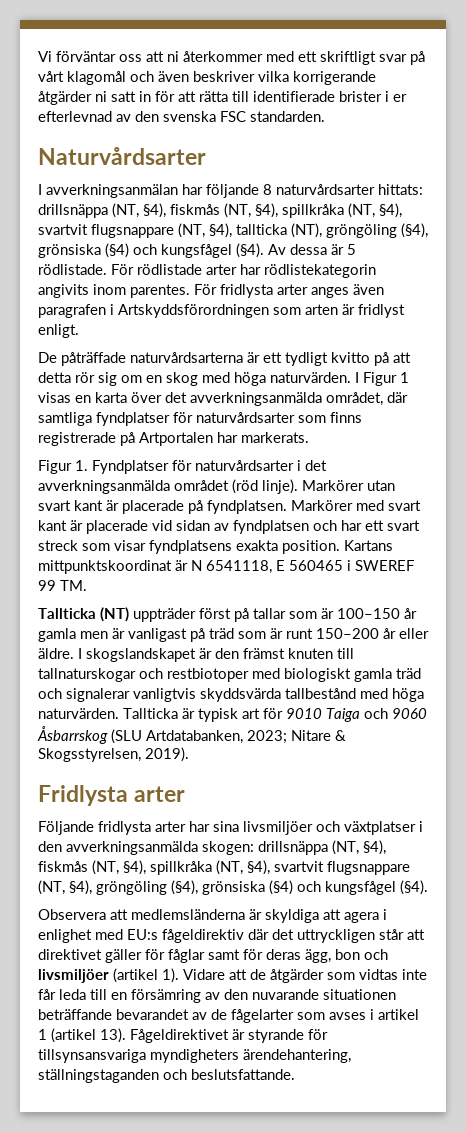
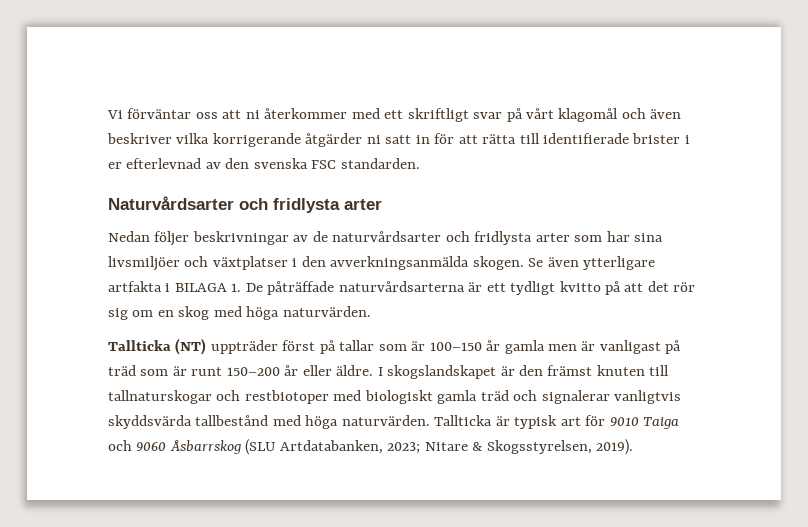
[38,184,423,198] [38,203,402,218] [38,223,428,238] [38,243,356,258] [38,264,376,278] [38,284,384,298] [38,304,405,318] [38,324,79,338] // I avverkningsanmälan har följande 8 naturvårdsarter hittats: drillsnäppa (NT, §4), fiskmås (NT, §4), spillkråka (NT, §4), svartvit flugsnappare (NT, §4), tallticka (NT), gröngöling (§4), grönsiska (§4) och kungsfågel (§4). Av dessa är 5 rödlistade. För rödlistade arter har rödlistekategorin angivits inom parentes. För fridlysta arter anges även paragrafen i Artskyddsförordningen som arten är fridlyst enligt. // -> [239,198,382,213] [108,231,664,246] [108,256,656,271] [108,281,242,292] och fridlysta arter // Nedan följer beskrivningar av de naturvårdsarter och fridlysta arter som har sina livsmiljöer och växtplatser i den avverkningsanmälda skogen. Se även ytterligare artfakta i BILAGA 1.
[38,372,71,383] detta -> [647,281,669,292] det
[355,372,409,386] [38,392,408,406] [38,412,362,426] [38,432,309,446] [38,460,327,474] [38,479,395,494] [38,500,421,514] [38,520,420,534] [38,540,393,554] [38,560,414,574] [38,580,87,591] I Figur 1 visas en karta över det avverkningsanmälda området, där samtliga fyndplatser för naturvårdsarter som finns registrerade på Artportalen har markerats. // Figur 1. Fyndplatser för naturvårdsarter i det avverkningsanmälda området (röd linje). Markörer utan svart kant är placerade på fyndplatsen. Markörer med svart kant är placerade vid sidan av fyndplatsen och har ett svart streck som visar fyndplatsens exakta position. Kartans mittpunktskoordinat är N 6541118, E 560465 i SWEREF 99 TM. -> (371, 311) none
[38,785,186,806] [38,821,423,835] [38,840,386,855] [38,860,410,875] [38,880,428,895] [38,909,387,923] [38,929,425,943] [38,949,388,963] [38,968,427,983] [38,989,396,1003] [38,1009,419,1023] [38,1028,328,1043] [38,1049,351,1063] [38,1069,295,1083] // Fridlysta arter // Följande fridlysta arter har sina livsmiljöer och växtplatser i den avverkningsanmälda skogen: drillsnäppa (NT, §4), fiskmås (NT, §4), spillkråka (NT, §4), svartvit flugsnappare (NT, §4), gröngöling (§4), grönsiska (§4) och kungsfågel (§4). // Observera att medlemsländerna är skyldiga att agera i enlighet med EU:s fågeldirektiv där det uttryckligen står att direktivet gäller för fåglar samt för deras ägg, bon och livsmiljöer (artikel 1). Vidare att de åtgärder som vidtas inte får leda till en försämring av den nuvarande situationen beträffande bevarandet av de fågelarter som avses i artikel 1 (artikel 13). Fågeldirektivet är styrande för tillsynsansvariga myndigheters ärendehantering, ställningstaganden och beslutsfattande. -> (634, 447) none

